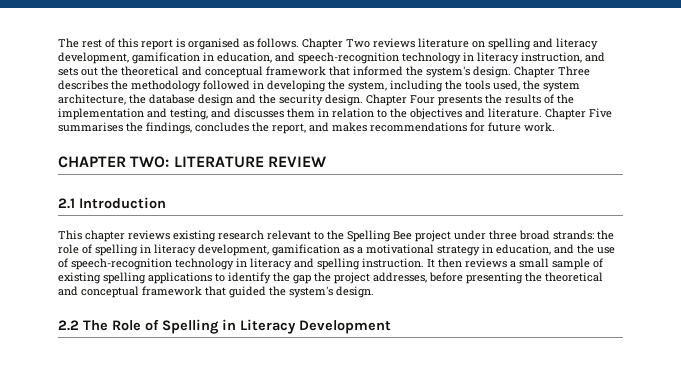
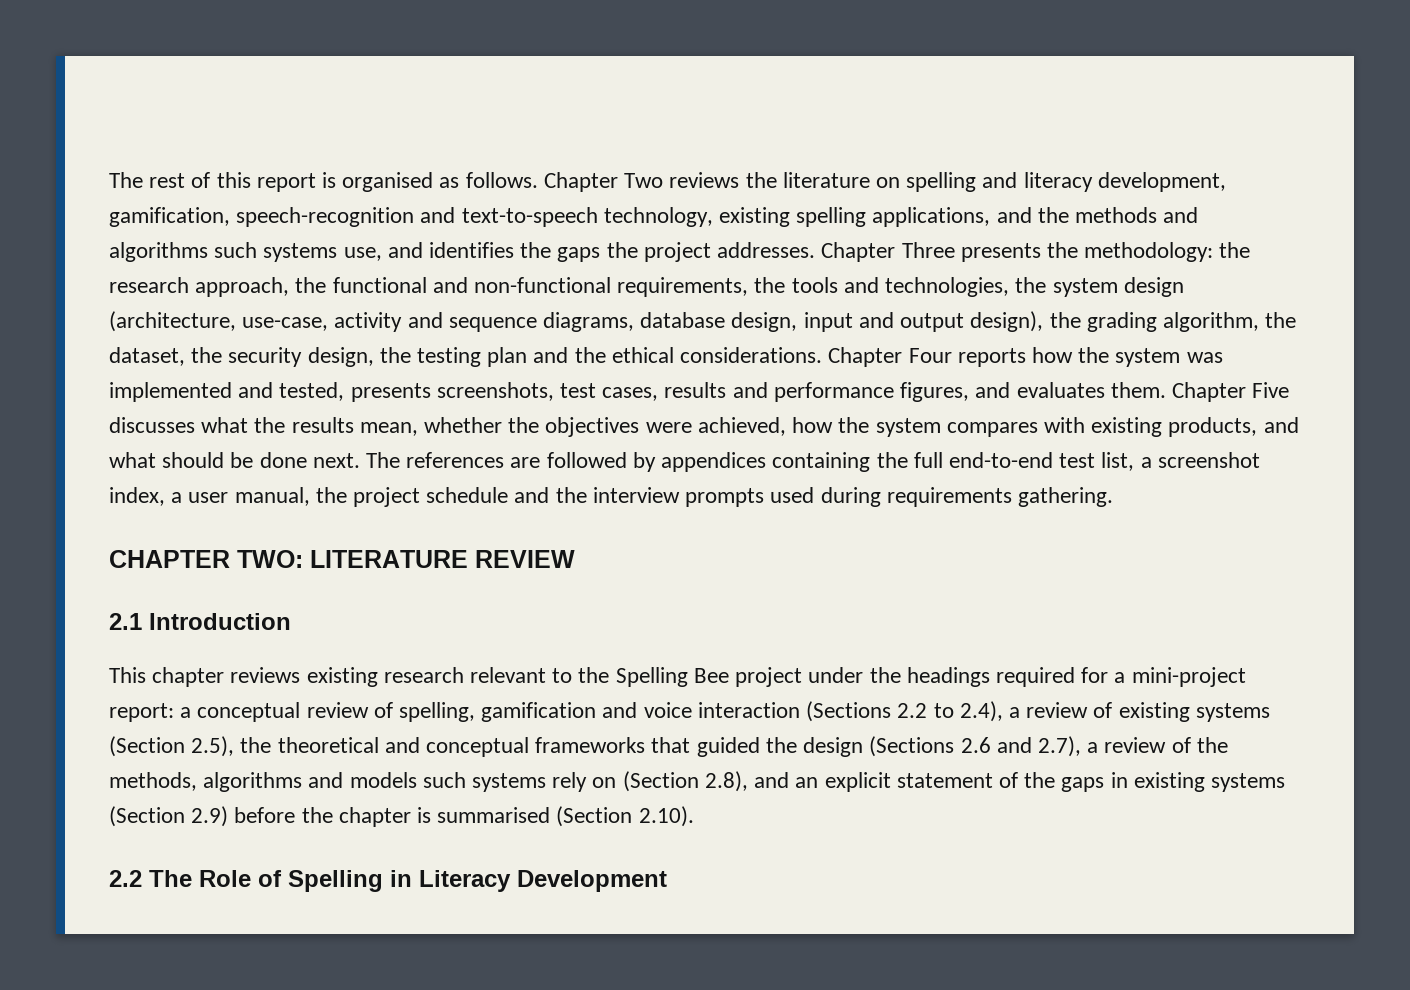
(415, 43) none -> [745,172,777,188] the
[132,52,605,64] [58,66,590,78] [58,80,580,92] [58,94,574,106] [58,108,612,120] [58,122,555,134] gamification in education, and speech-recognition technology in literacy instruction, and sets out the theoretical and conceptual framework that informed the system's design. Chapter Three describes the methodology followed in developing the system, including the tools used, the system architecture, the database design and the security design. Chapter Four presents the results of the implementation and testing, and discusses them in relation to the objectives and literature. Chapter Five summarises the findings, concludes the report, and makes recommendations for future work. -> [109,207,1199,227] [109,242,1251,262] [109,277,1184,297] [109,311,1297,332] [109,347,1223,367] [109,382,1290,402] [109,417,1299,437] [109,452,1260,472] [109,487,1113,507] gamification, speech-recognition and text-to-speech technology, existing spelling applications, and the methods and algorithms such systems use, and identifies the gaps the project addresses. Chapter Three presents the methodology: the research approach, the functional and non-functional requirements, the tools and technologies, the system design (architecture, use-case, activity and sequence diagrams, database design, input and output design), the grading algorithm, the dataset, the security design, the testing plan and the ethical considerations. Chapter Four reports how the system was implemented and tested, presents screenshots, test cases, results and performance figures, and evaluates them. Chapter Five discusses what the results mean, whether the objectives were achieved, how the system compares with existing products, and what should be done next. The references are followed by appendices containing the full end-to-end test list, a screenshot index, a user manual, the project schedule and the interview prompts used during requirements gathering.
[489,230,614,240] [58,244,615,256] [58,258,603,270] [58,272,603,284] [58,286,202,298] three broad strands: the role of spelling in literacy development, gamification as a motivational strategy in education, and the use of speech-recognition technology in literacy and spelling instruction. It then reviews a small sample of existing spelling applications to identify the gap the project addresses, before presenting the theoretical and conceptual framework -> [869,667,1246,687] [109,701,1270,722] [109,736,646,757] the headings required for a mini-project report: a conceptual review of spelling, gamification and voice interaction (Sections 2.2 to 2.4), a review of existing systems (Section 2.5), the theoretical and conceptual frameworks
[289,286,374,298] system's design. -> [803,736,1228,757] [109,771,1285,792] [109,806,694,827] design (Sections 2.6 and 2.7), a review of the methods, algorithms and models such systems rely on (Section 2.8), and an explicit statement of the gaps in existing systems (Section 2.9) before the chapter is summarised (Section 2.10).

